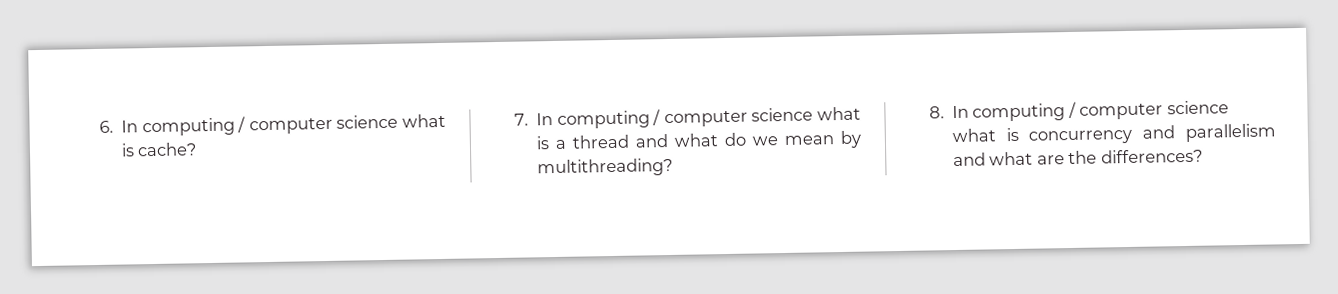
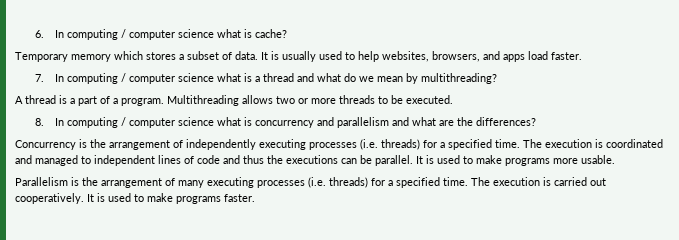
(198, 149) none -> [15,51,582,62] // Temporary memory which stores a subset of data. It is usually used to help websites, browsers, and apps load faster.
(673, 167) none -> [15,95,453,106] // A thread is a part of a program. Multithreading allows two or more threads to be executed.
(1203, 156) none -> [15,139,663,150] [15,155,615,166] [15,177,606,188] [15,193,255,204] // Concurrency is the arrangement of independently executing processes (i.e. threads) for a specified time. The execution is coordinated and managed to independent lines of code and thus the executions can be parallel. It is used to make programs more usable. // Parallelism is the arrangement of many executing processes (i.e. threads) for a specified time. The execution is carried out cooperatively. It is used to make programs faster.

